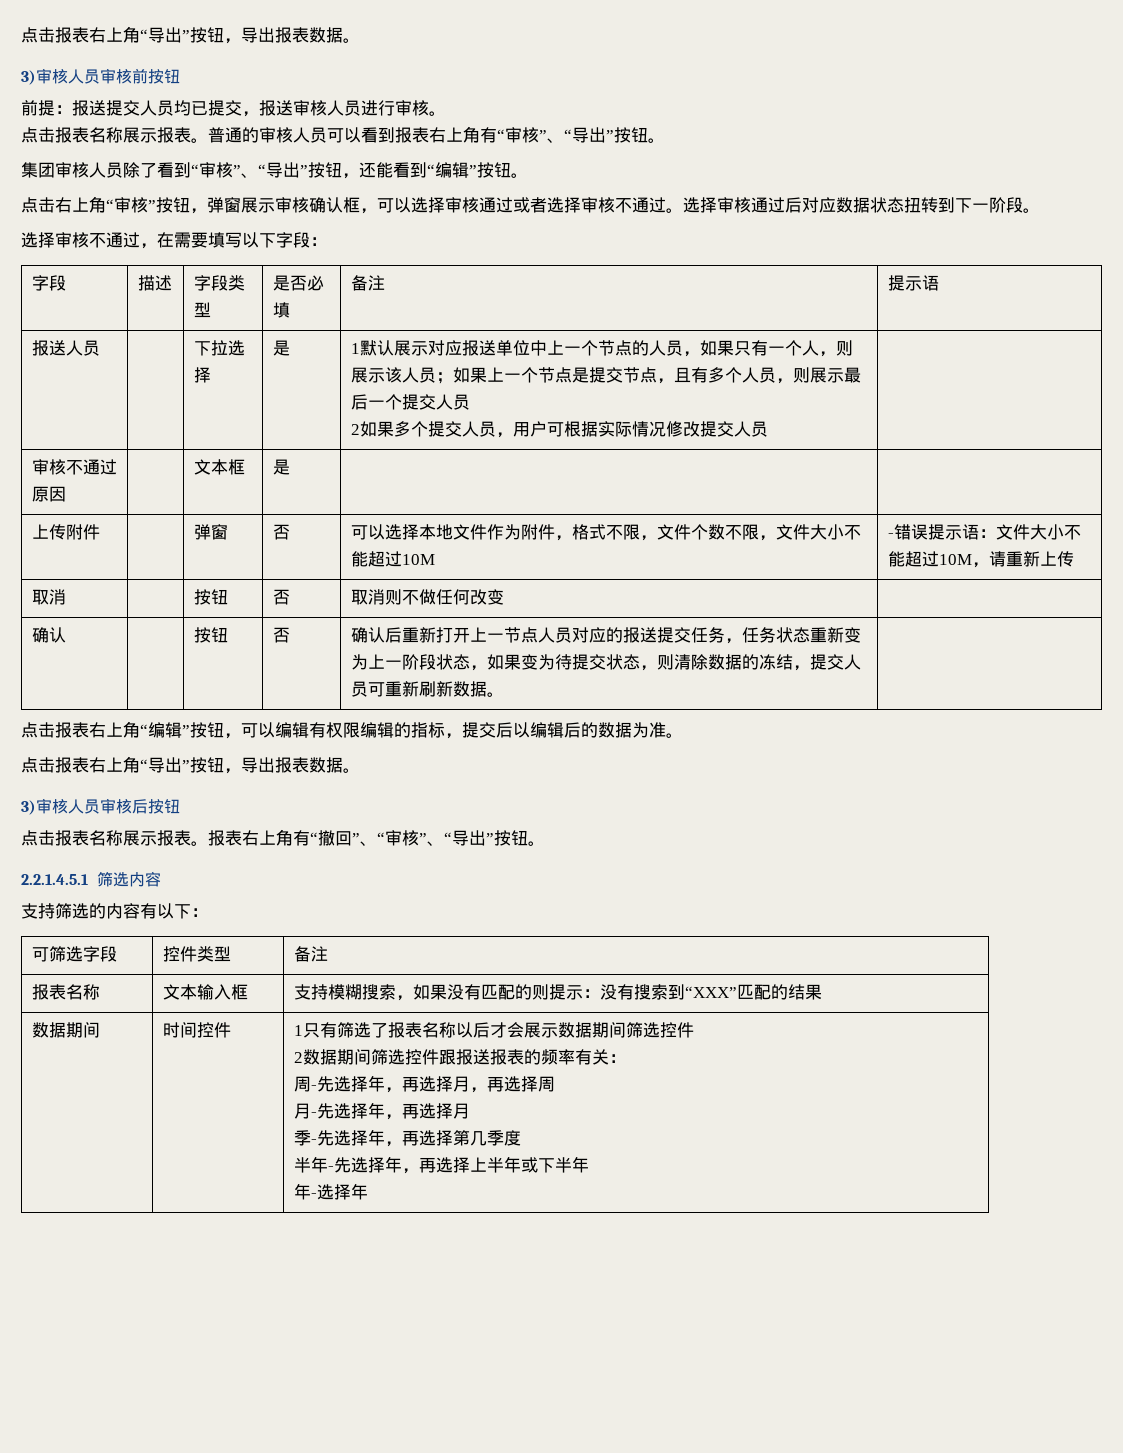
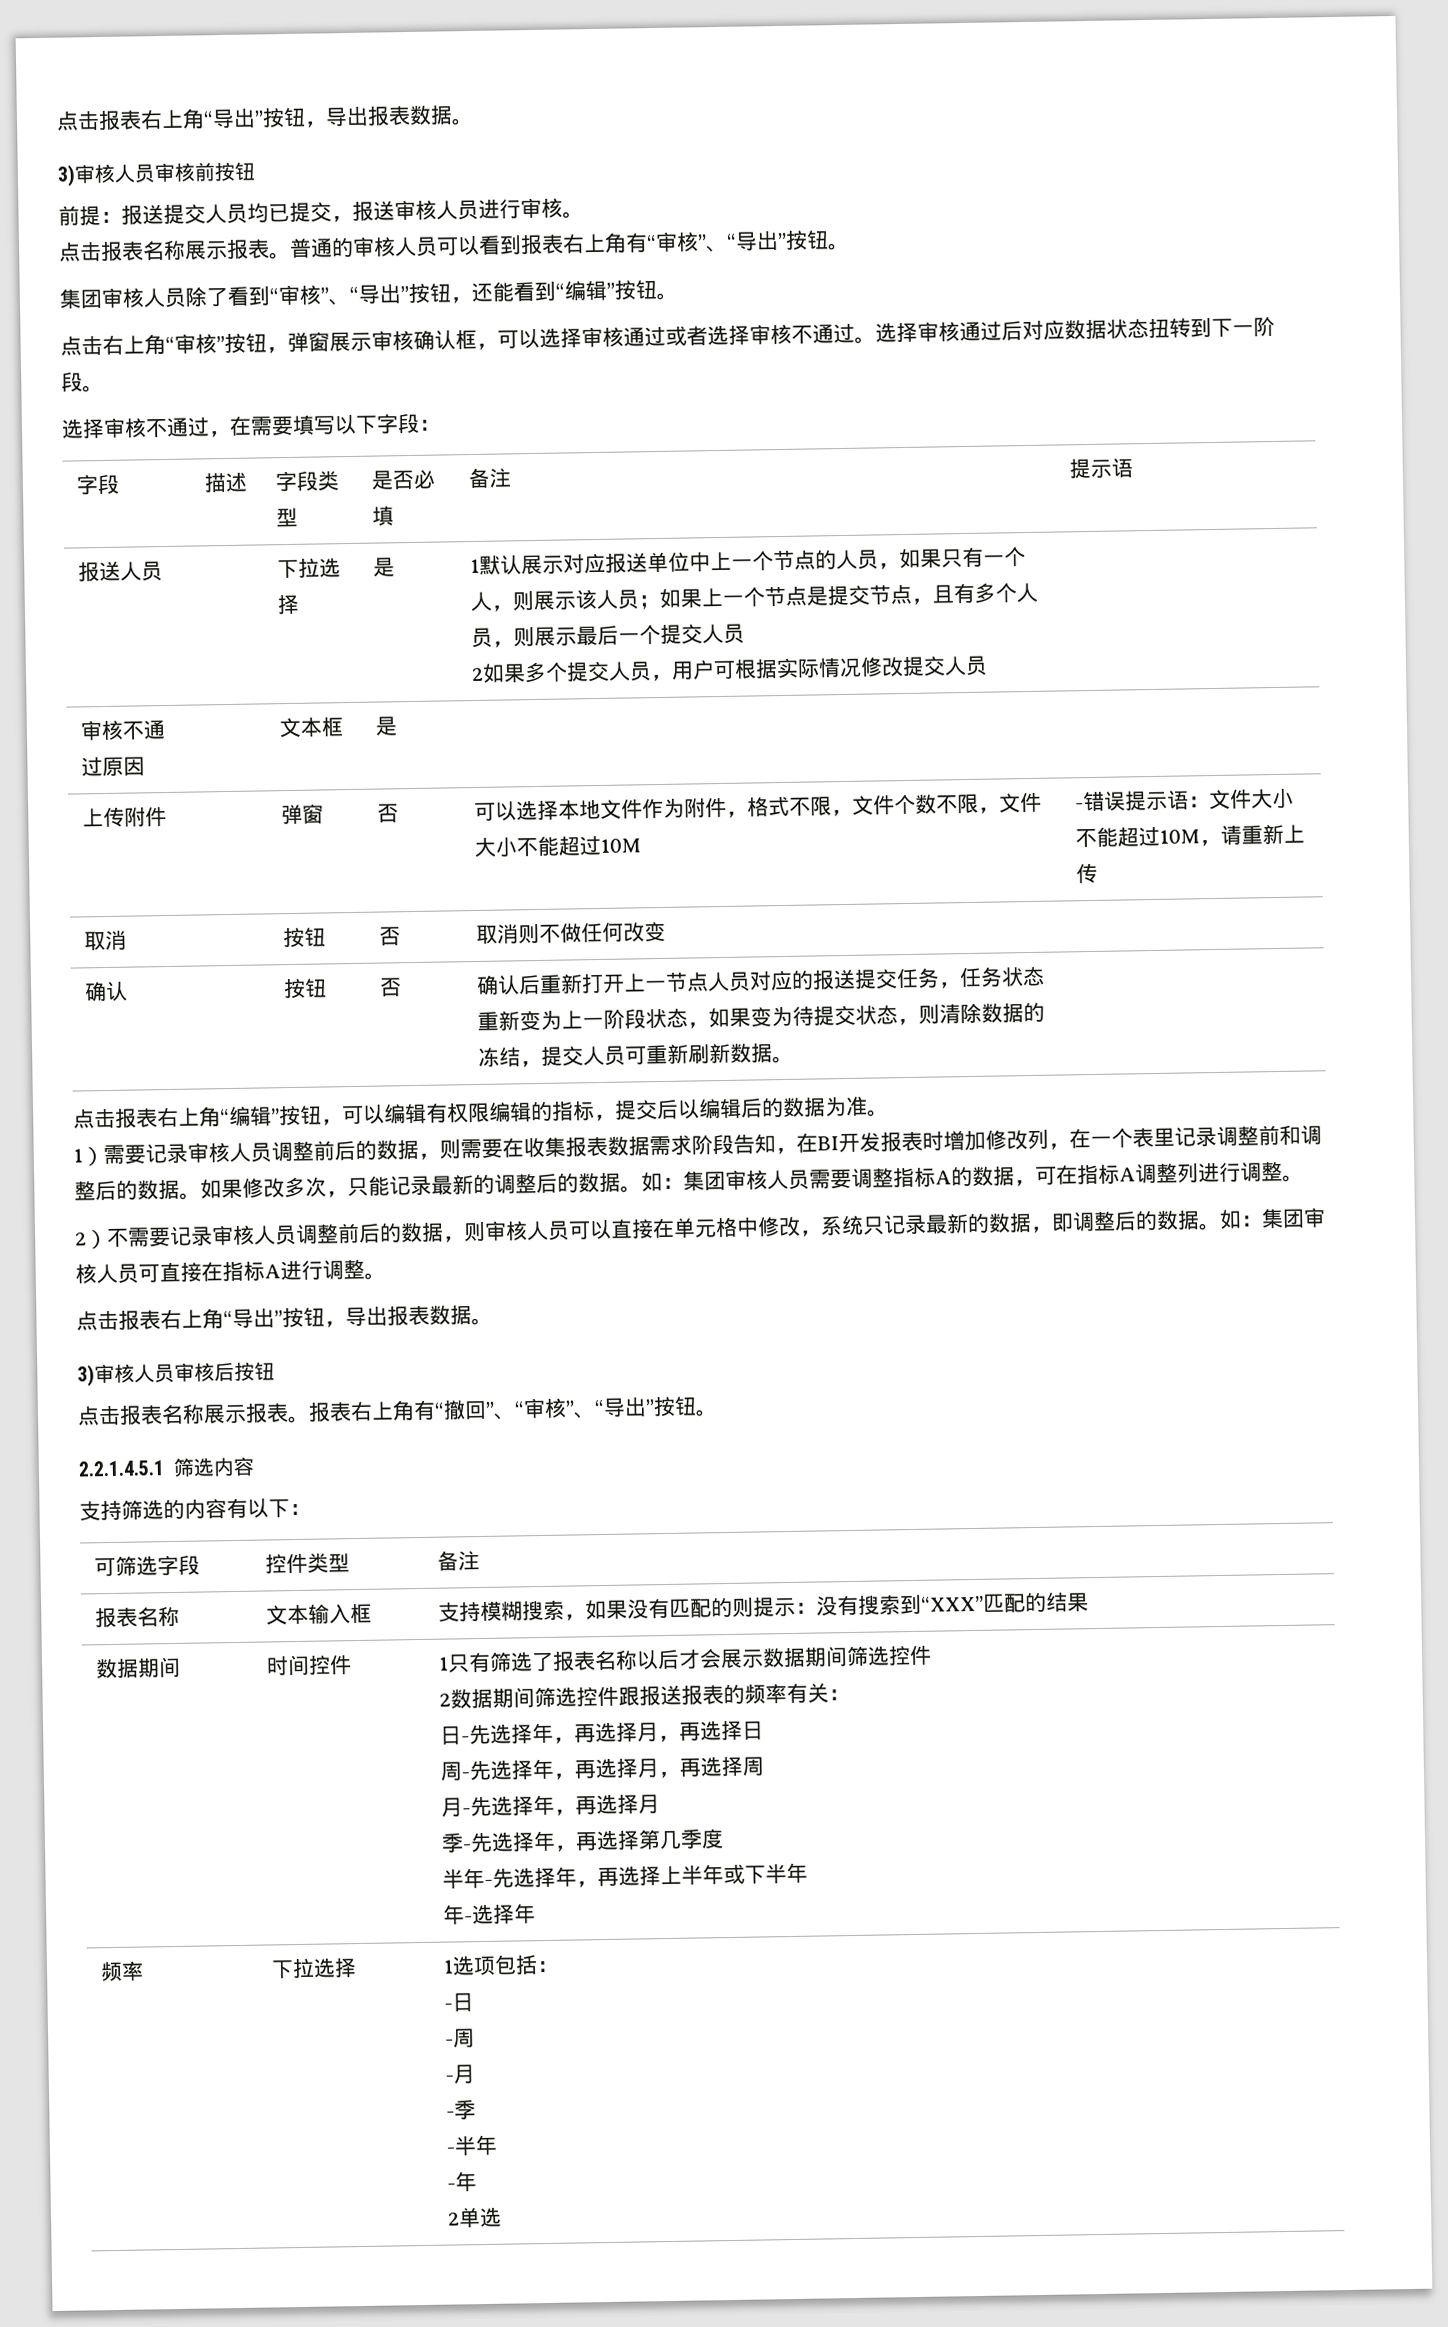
(683, 735) none -> [73,1124,1322,1167] [74,1160,1304,1201] [75,1207,1326,1250] [75,1258,386,1284] // 1）需要记录审核人员调整前后的数据，则需要在收集报表数据需求阶段告知，在BI开发报表时增加修改列，在一个表里记录调整前和调整后的数据。如果修改多次，只能记录最新的调整后的数据。如：集团审核人员需要调整指标A的数据，可在指标A调整列进行调整。 // 2）不需要记录审核人员调整前后的数据，则审核人员可以直接在单元格中修改，系统只记录最新的数据，即调整后的数据。如：集团审核人员可直接在指标A进行调整。
(626, 1058) none -> [440,1720,765,1745] // 日-先选择年，再选择月，再选择日
(368, 1191) none -> [100,1960,145,1982] [271,1957,358,1979] [443,1954,560,1976] [444,1992,475,2012] [445,2028,476,2048] [445,2064,476,2084] [446,2100,477,2120] [446,2134,499,2156] [447,2171,478,2192] [447,2207,503,2229] // 频率 | 下拉选择 | 1选项包括： // -日 // -周 // -月 // -季 // -半年 // -年 // 2单选

